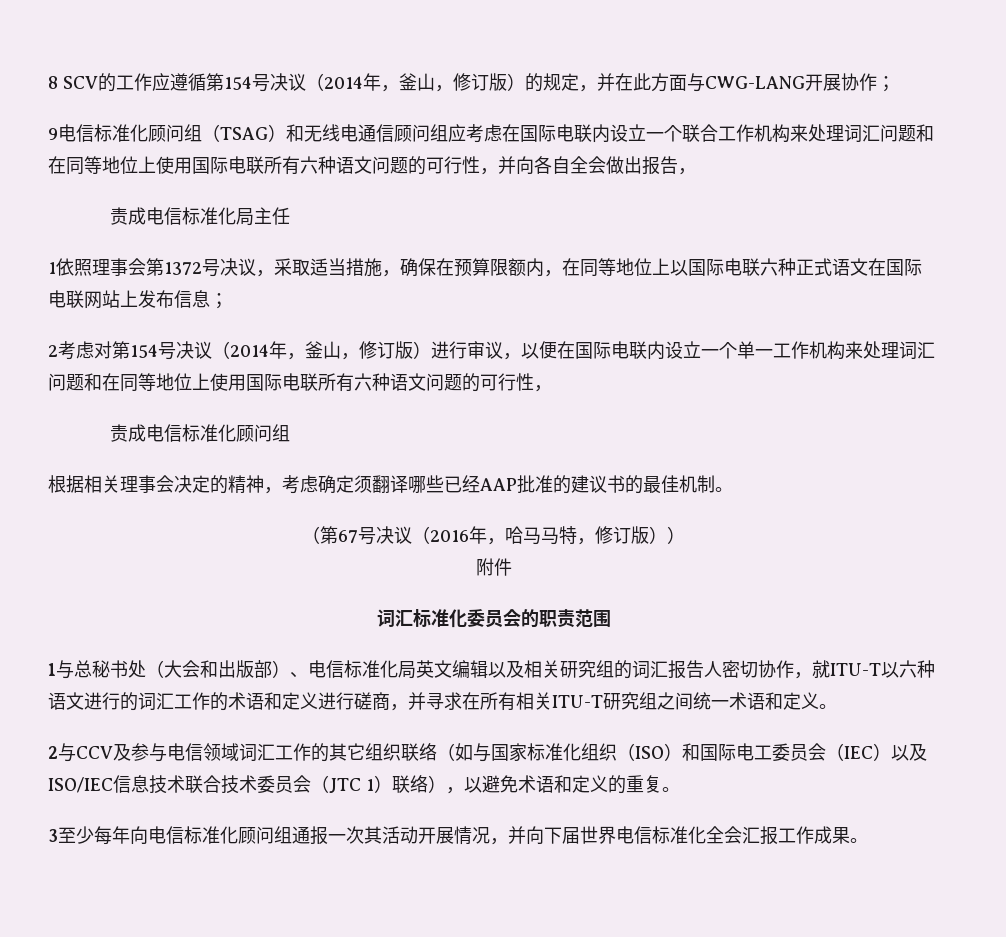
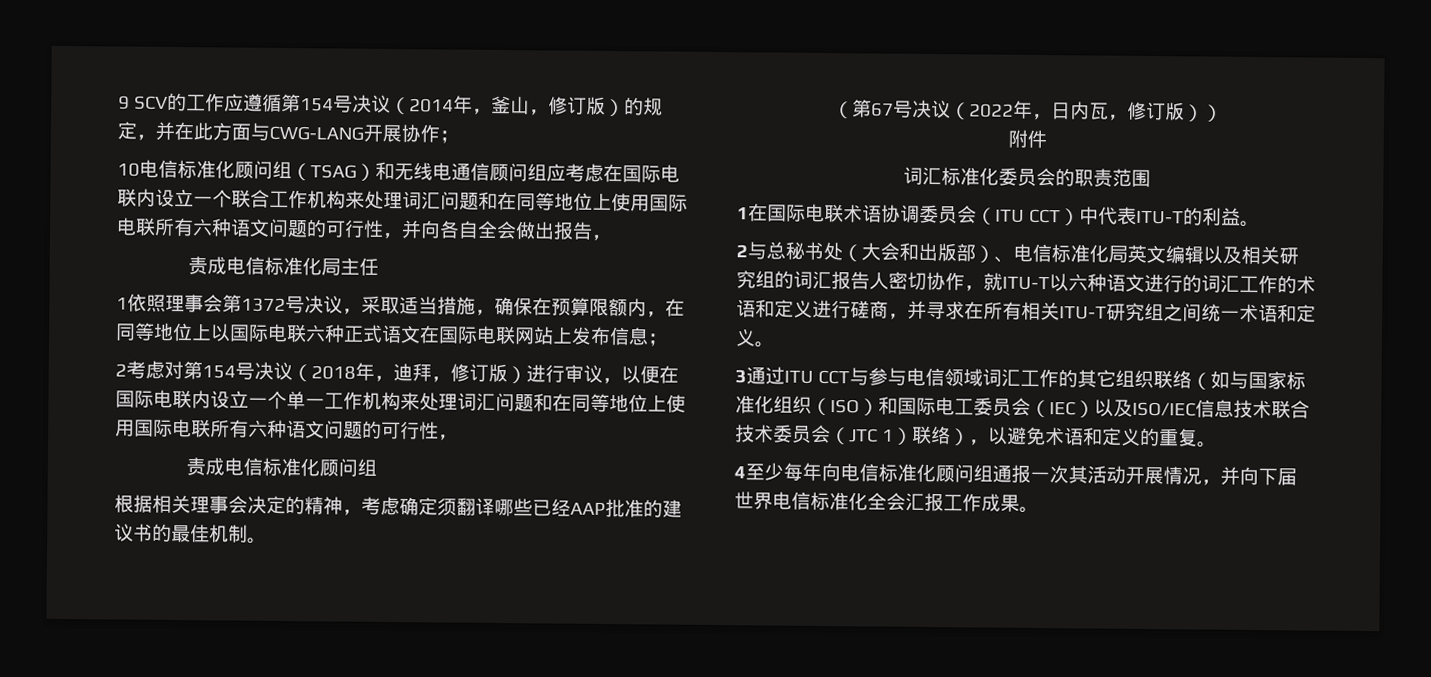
[48,76,58,89] 8 -> [118,95,130,110] 9
[48,128,58,140] 9 -> [117,162,140,177] 10
[230,341,341,360] 2014年，釜山 -> [311,362,432,383] 2018年，迪拜
[430,526,577,545] 2016年，哈马马特 -> [969,100,1109,121] 2022年，日内瓦
(56, 669) none -> [748,203,1260,228] [736,244,748,258] 在国际电联术语协调委员会（ITU CCT）中代表ITU-T的利益。 // 2
[48,743,131,762] 2与CCV及 -> [735,366,869,386] 3通过ITU CCT与
[48,829,58,842] 3 -> [734,466,746,479] 4

